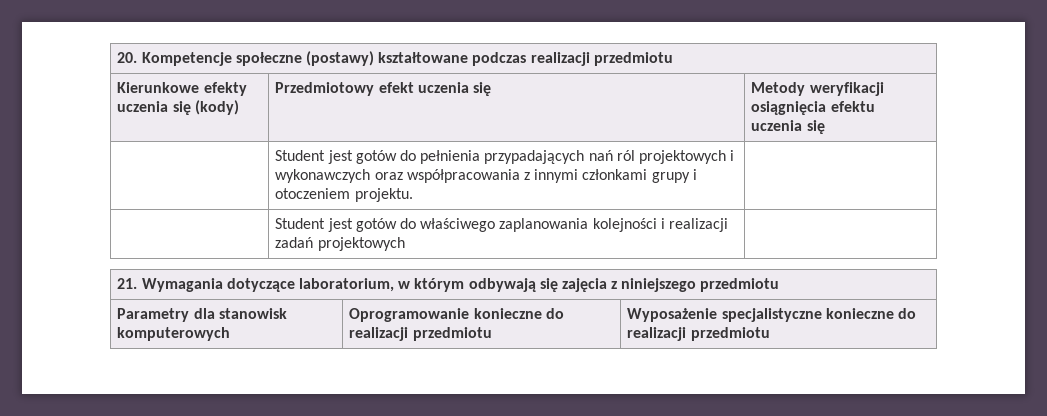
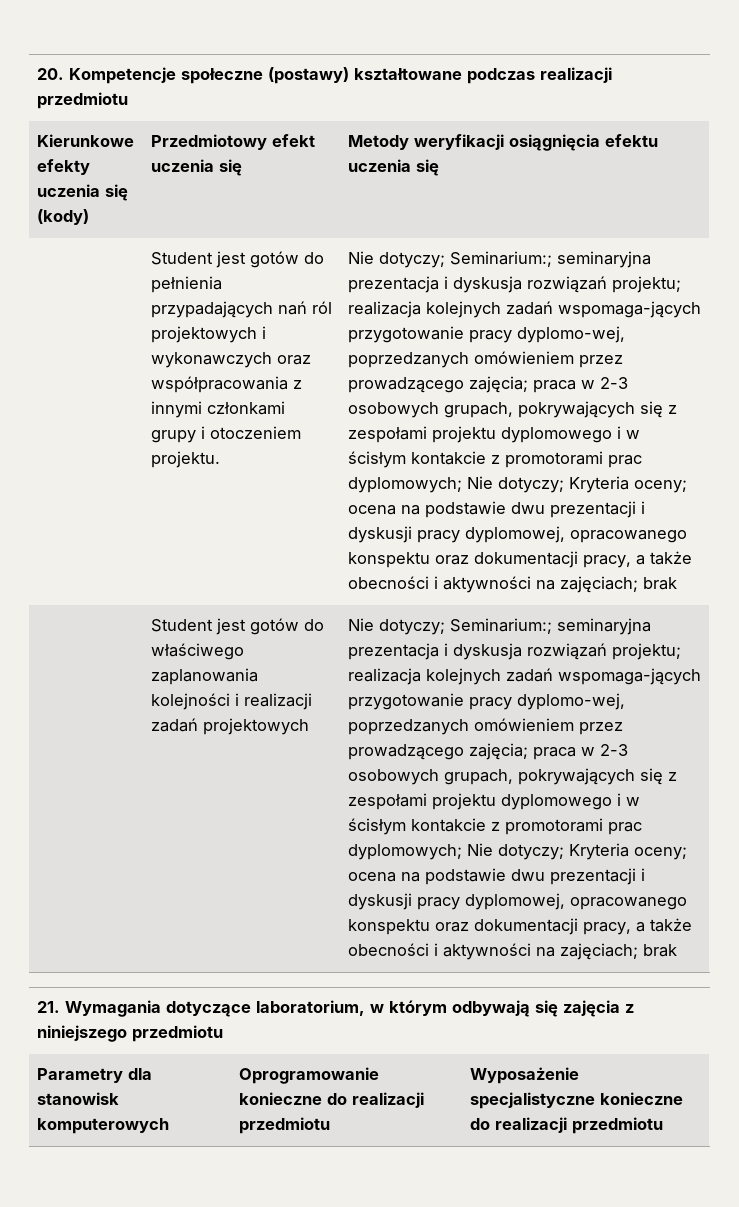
(413, 195) none -> [347,251,651,268] [347,276,681,293] [347,301,701,318] [347,326,625,343] [347,351,623,368] [347,376,628,393] [347,401,677,418] [347,426,640,443] [347,451,642,468] [347,476,687,493] [347,501,645,518] [347,526,687,543] [347,551,692,568] [347,576,677,593] Nie dotyczy; Seminarium:; seminaryjna prezentacja i dyskusja rozwiązań projektu; realizacja kolejnych zadań wspomaga-jących przygotowanie pracy dyplomo-wej, poprzedzanych omówieniem przez prowadzącego zajęcia; praca w 2-3 osobowych grupach, pokrywających się z zespołami projektu dyplomowego i w ścisłym kontakcie z promotorami prac dyplomowych; Nie dotyczy; Kryteria oceny; ocena na podstawie dwu prezentacji i dyskusji pracy dyplomowej, opracowanego konspektu oraz dokumentacji pracy, a także obecności i aktywności na zajęciach; brak
(405, 244) none -> [347,618,651,635] [347,643,681,660] [347,668,701,685] [347,693,625,710] [347,718,623,735] [347,743,628,760] [347,768,677,785] [347,793,640,810] [347,818,642,835] [347,843,687,860] [347,868,645,885] [347,893,687,910] [347,918,692,935] [347,943,677,960] Nie dotyczy; Seminarium:; seminaryjna prezentacja i dyskusja rozwiązań projektu; realizacja kolejnych zadań wspomaga-jących przygotowanie pracy dyplomo-wej, poprzedzanych omówieniem przez prowadzącego zajęcia; praca w 2-3 osobowych grupach, pokrywających się z zespołami projektu dyplomowego i w ścisłym kontakcie z promotorami prac dyplomowych; Nie dotyczy; Kryteria oceny; ocena na podstawie dwu prezentacji i dyskusji pracy dyplomowej, opracowanego konspektu oraz dokumentacji pracy, a także obecności i aktywności na zajęciach; brak

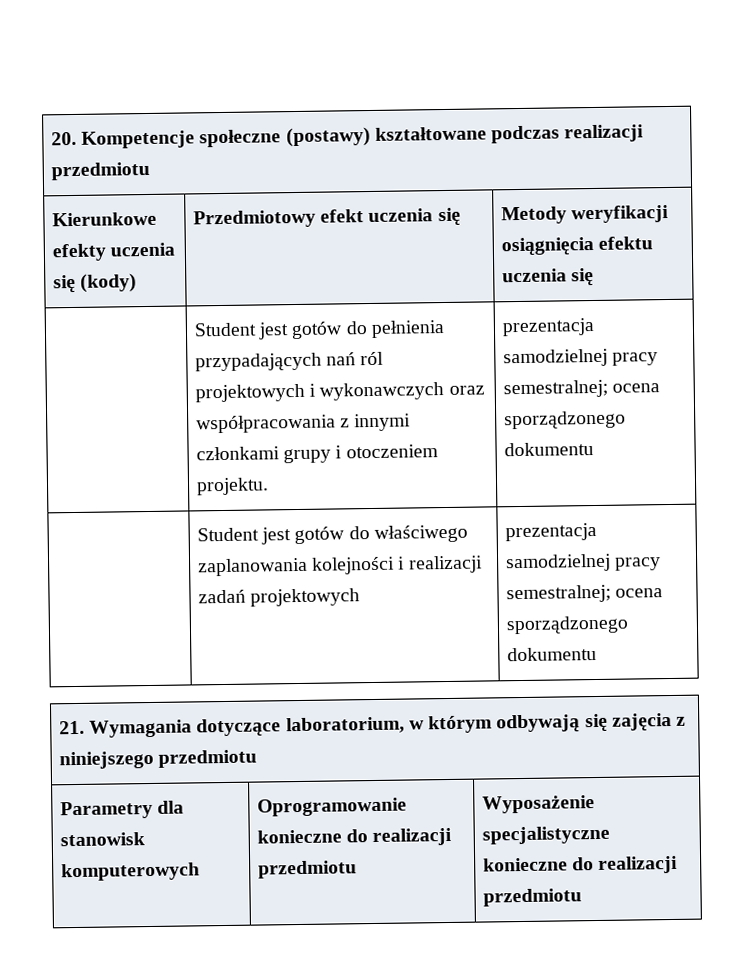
[347,251,651,268] [347,276,681,293] [347,301,701,318] [347,326,625,343] [347,351,623,368] [347,376,628,393] [347,401,677,418] [347,426,640,443] [347,451,642,468] [347,476,687,493] [347,501,645,518] [347,526,687,543] [347,551,692,568] [347,576,677,593] Nie dotyczy; Seminarium:; seminaryjna prezentacja i dyskusja rozwiązań projektu; realizacja kolejnych zadań wspomaga-jących przygotowanie pracy dyplomo-wej, poprzedzanych omówieniem przez prowadzącego zajęcia; praca w 2-3 osobowych grupach, pokrywających się z zespołami projektu dyplomowego i w ścisłym kontakcie z promotorami prac dyplomowych; Nie dotyczy; Kryteria oceny; ocena na podstawie dwu prezentacji i dyskusji pracy dyplomowej, opracowanego konspektu oraz dokumentacji pracy, a także obecności i aktywności na zajęciach; brak -> [501,317,595,337] [502,348,659,368] [502,379,661,399] [503,410,626,430] [503,442,594,457] prezentacja samodzielnej pracy semestralnej; ocena sporządzonego dokumentu
[347,618,651,635] [347,643,681,660] [347,668,701,685] [347,693,625,710] [347,718,623,735] [347,743,628,760] [347,768,677,785] [347,793,640,810] [347,818,642,835] [347,843,687,860] [347,868,645,885] [347,893,687,910] [347,918,692,935] [347,943,677,960] Nie dotyczy; Seminarium:; seminaryjna prezentacja i dyskusja rozwiązań projektu; realizacja kolejnych zadań wspomaga-jących przygotowanie pracy dyplomo-wej, poprzedzanych omówieniem przez prowadzącego zajęcia; praca w 2-3 osobowych grupach, pokrywających się z zespołami projektu dyplomowego i w ścisłym kontakcie z promotorami prac dyplomowych; Nie dotyczy; Kryteria oceny; ocena na podstawie dwu prezentacji i dyskusji pracy dyplomowej, opracowanego konspektu oraz dokumentacji pracy, a także obecności i aktywności na zajęciach; brak -> [504,522,597,542] [504,553,662,573] [505,584,664,604] [505,615,629,635] [506,646,597,662] prezentacja samodzielnej pracy semestralnej; ocena sporządzonego dokumentu

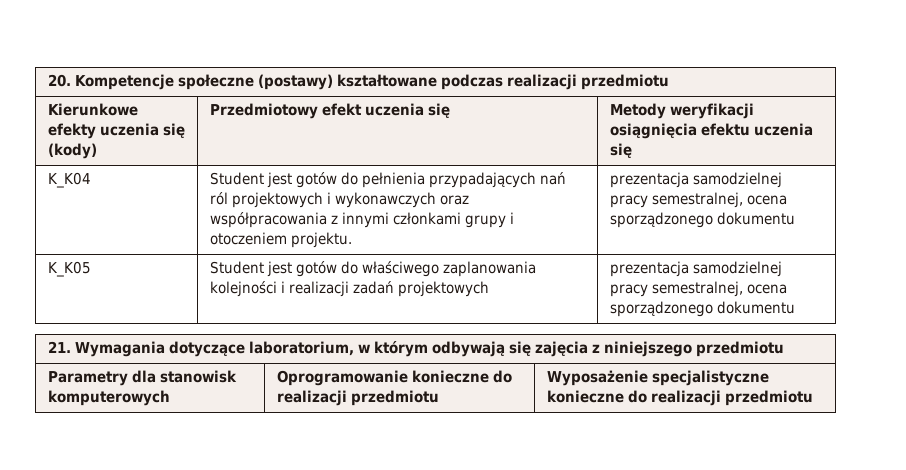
(595, 277) none -> [47,172,91,188] K_K04
[502,379,661,399] [503,410,626,430] [503,442,594,457] semestralnej; ocena sporządzonego dokumentu // -> [651,192,787,208] [609,212,795,228] [47,261,91,277] semestralnej, ocena sporządzonego dokumentu // K_K05
[505,584,611,604] semestralnej; -> [651,281,743,297] semestralnej,

